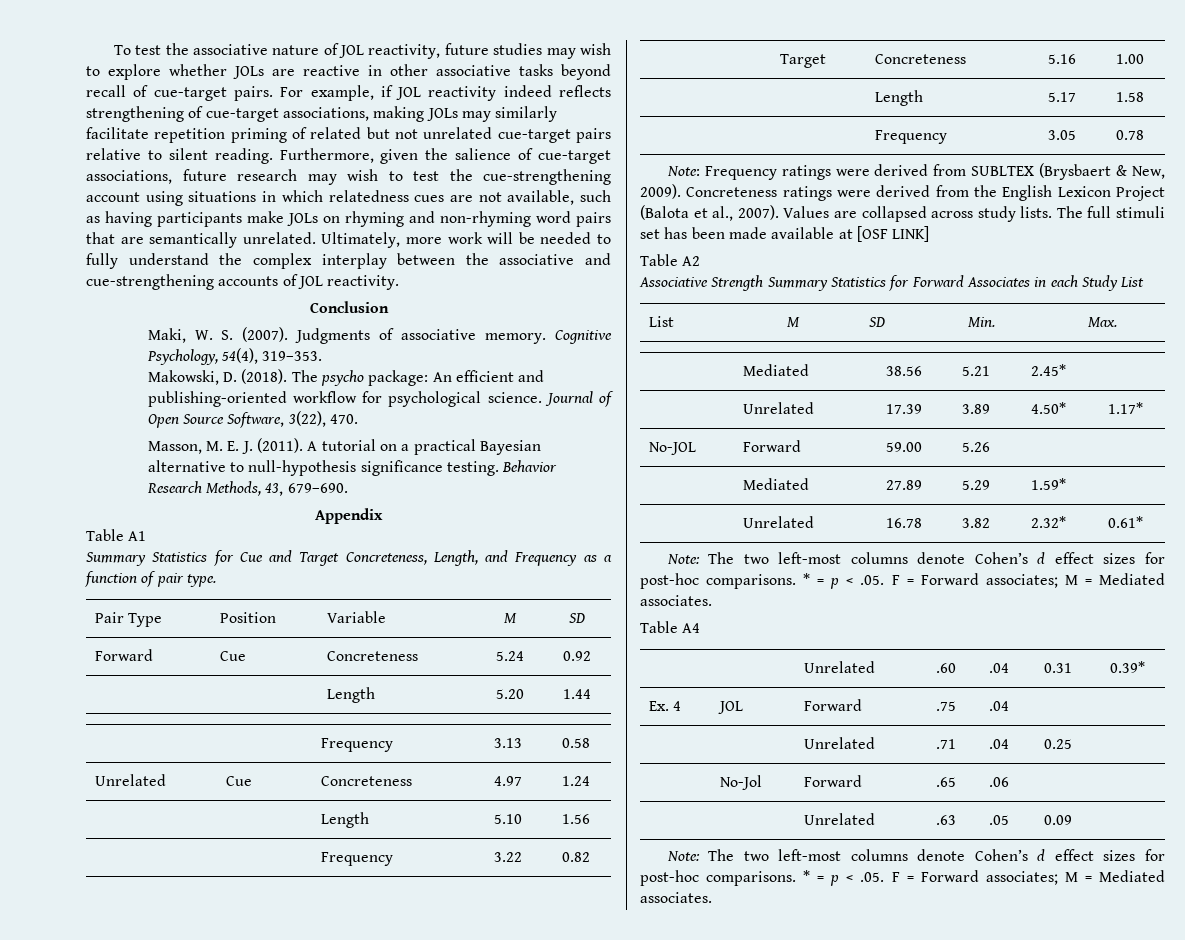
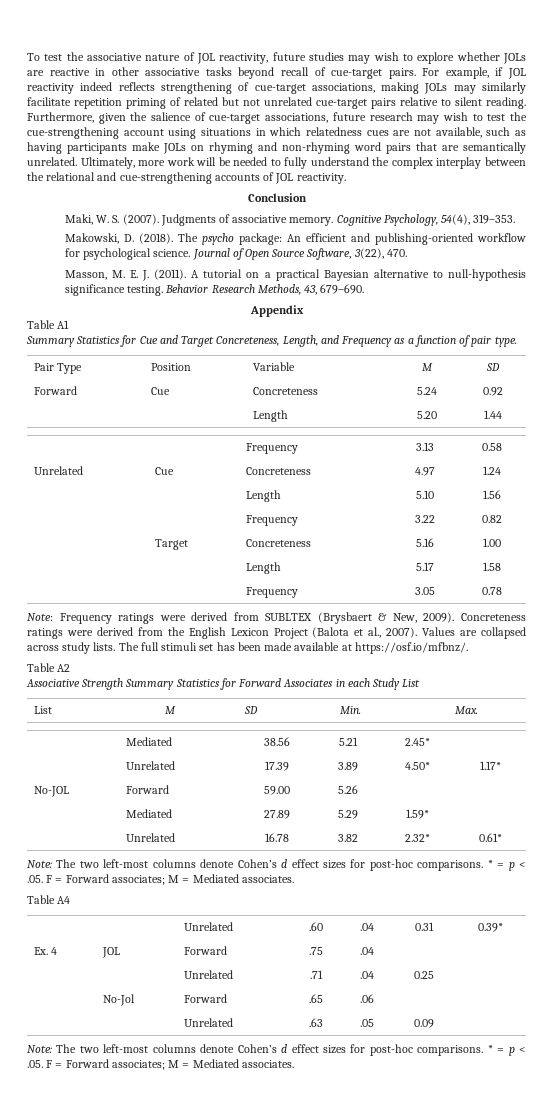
[499,254,575,265] associative -> [46,172,96,181] relational
[856,226,930,242] [OSF LINK] -> [354,642,468,654] https://osf.io/mfbnz/.

